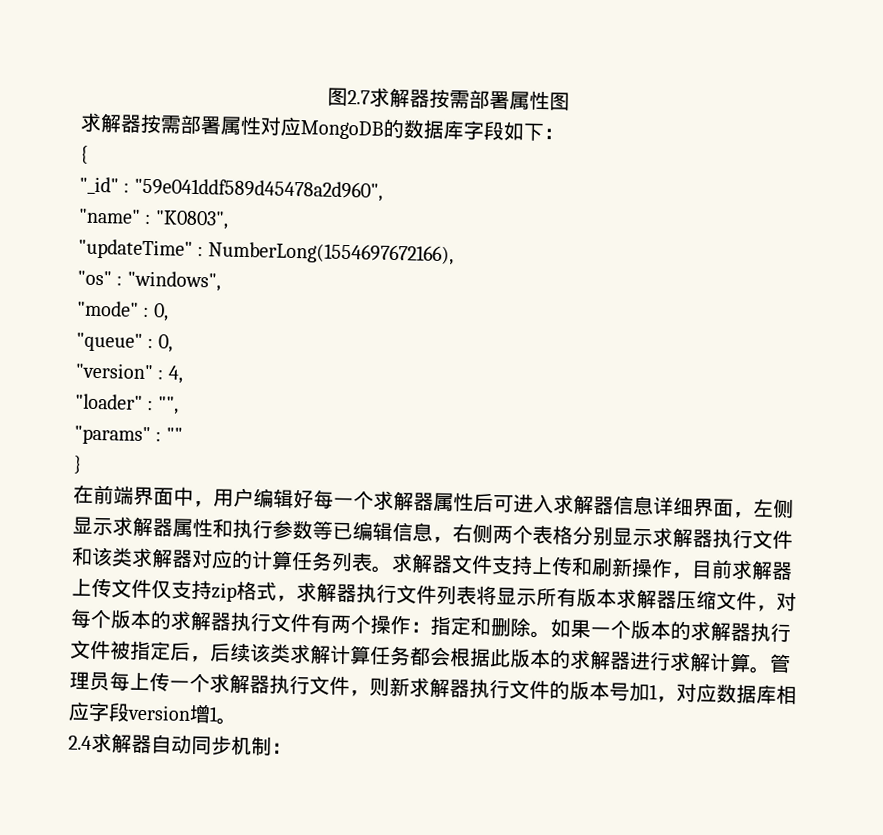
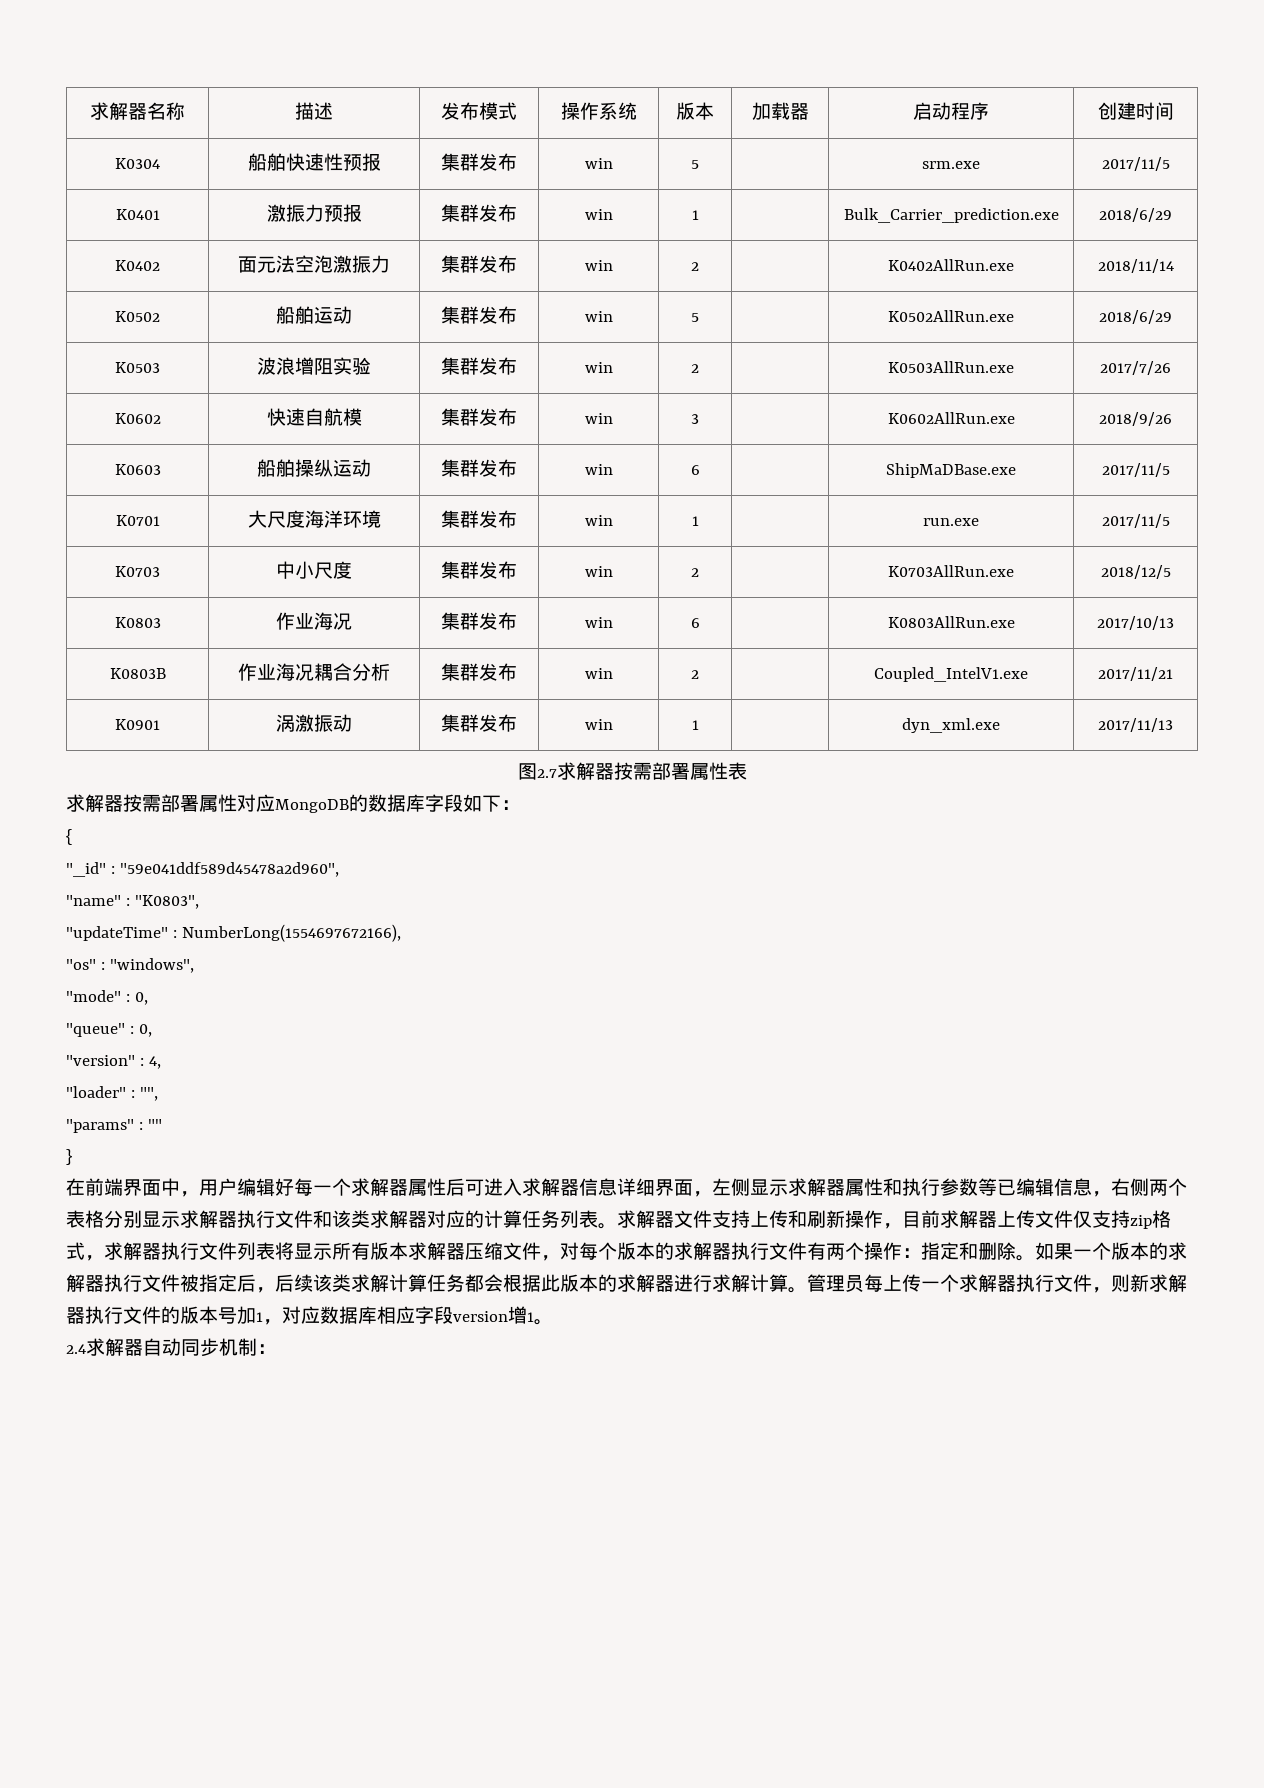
(326, 97) none -> [90,102,185,120] [295,102,333,120] [441,102,517,120] [560,102,637,120] [676,102,714,120] [751,102,809,120] [912,102,989,120] [1097,102,1174,120] [115,158,160,169] [247,153,381,171] [441,153,517,171] [584,158,613,169] [691,160,699,169] [921,161,980,169] [1101,157,1170,171] [115,209,160,220] [266,204,362,222] [441,204,517,222] [584,209,613,220] [691,210,699,220] [843,208,1059,223] [1099,208,1172,222] [115,260,160,271] [238,255,390,273] [441,255,517,273] [584,260,613,271] [691,262,699,271] [887,259,1014,271] [1097,259,1174,273] [115,311,160,322] [276,306,352,324] [441,306,517,324] [584,311,613,322] [691,313,699,322] [887,310,1014,322] [1099,310,1172,324] [115,362,160,373] [257,357,371,375] [441,357,517,375] [584,362,613,373] [691,364,699,373] [887,361,1014,373] [1100,361,1171,375] [114,413,161,424] [266,408,362,426] [441,408,517,426] [584,413,613,424] [691,414,699,424] [887,412,1015,424] [1099,412,1172,426] [114,464,161,475] [257,459,371,477] [441,459,517,477] [584,464,613,475] [690,465,700,475] [885,463,1016,478] [1101,463,1170,477] [115,515,160,526] [247,510,381,528] [441,510,517,528] [584,515,613,526] [691,516,699,526] [922,518,979,526] [1101,514,1170,528] [115,566,160,577] [276,561,352,579] [441,561,517,579] [584,566,613,577] [691,568,699,577] [887,565,1014,577] [1100,565,1171,579] [114,617,161,628] [276,612,352,630] [441,612,517,630] [584,617,613,628] [690,618,700,628] [887,616,1015,628] [1097,616,1174,630] [109,668,166,679] [238,663,390,681] [441,663,517,681] [584,668,613,679] [691,670,699,679] [873,667,1028,682] [1098,667,1173,681] [115,719,160,730] [276,714,352,732] [441,714,517,732] [584,719,613,730] [691,720,699,730] [901,718,1000,733] [1098,718,1173,732] 求解器名称 | 描述 | 发布模式 | 操作系统 | 版本 | 加载器 | 启动程序 | 创建时间 // K0304 | 船舶快速性预报 | 集群发布 | win | 5 | | srm.exe | 2017/11/5 // K0401 | 激振力预报 | 集群发布 | win | 1 | | Bulk_Carrier_prediction.exe | 2018/6/29 // K0402 | 面元法空泡激振力 | 集群发布 | win | 2 | | K0402AllRun.exe | 2018/11/14 // K0502 | 船舶运动 | 集群发布 | win | 5 | | K0502AllRun.exe | 2018/6/29 // K0503 | 波浪增阻实验 | 集群发布 | win | 2 | | K0503AllRun.exe | 2017/7/26 // K0602 | 快速自航模 | 集群发布 | win | 3 | | K0602AllRun.exe | 2018/9/26 // K0603 | 船舶操纵运动 | 集群发布 | win | 6 | | ShipMaDBase.exe | 2017/11/5 // K0701 | 大尺度海洋环境 | 集群发布 | win | 1 | | run.exe | 2017/11/5 // K0703 | 中小尺度 | 集群发布 | win | 2 | | K0703AllRun.exe | 2018/12/5 // K0803 | 作业海况 | 集群发布 | win | 6 | | K0803AllRun.exe | 2017/10/13 // K0803B | 作业海况耦合分析 | 集群发布 | win | 2 | | Coupled_IntelV1.exe | 2017/11/21 // K0901 | 涡激振动 | 集群发布 | win | 1 | | dyn_xml.exe | 2017/11/13 //
[548,92,570,111] 图 -> [727,762,747,780] 表

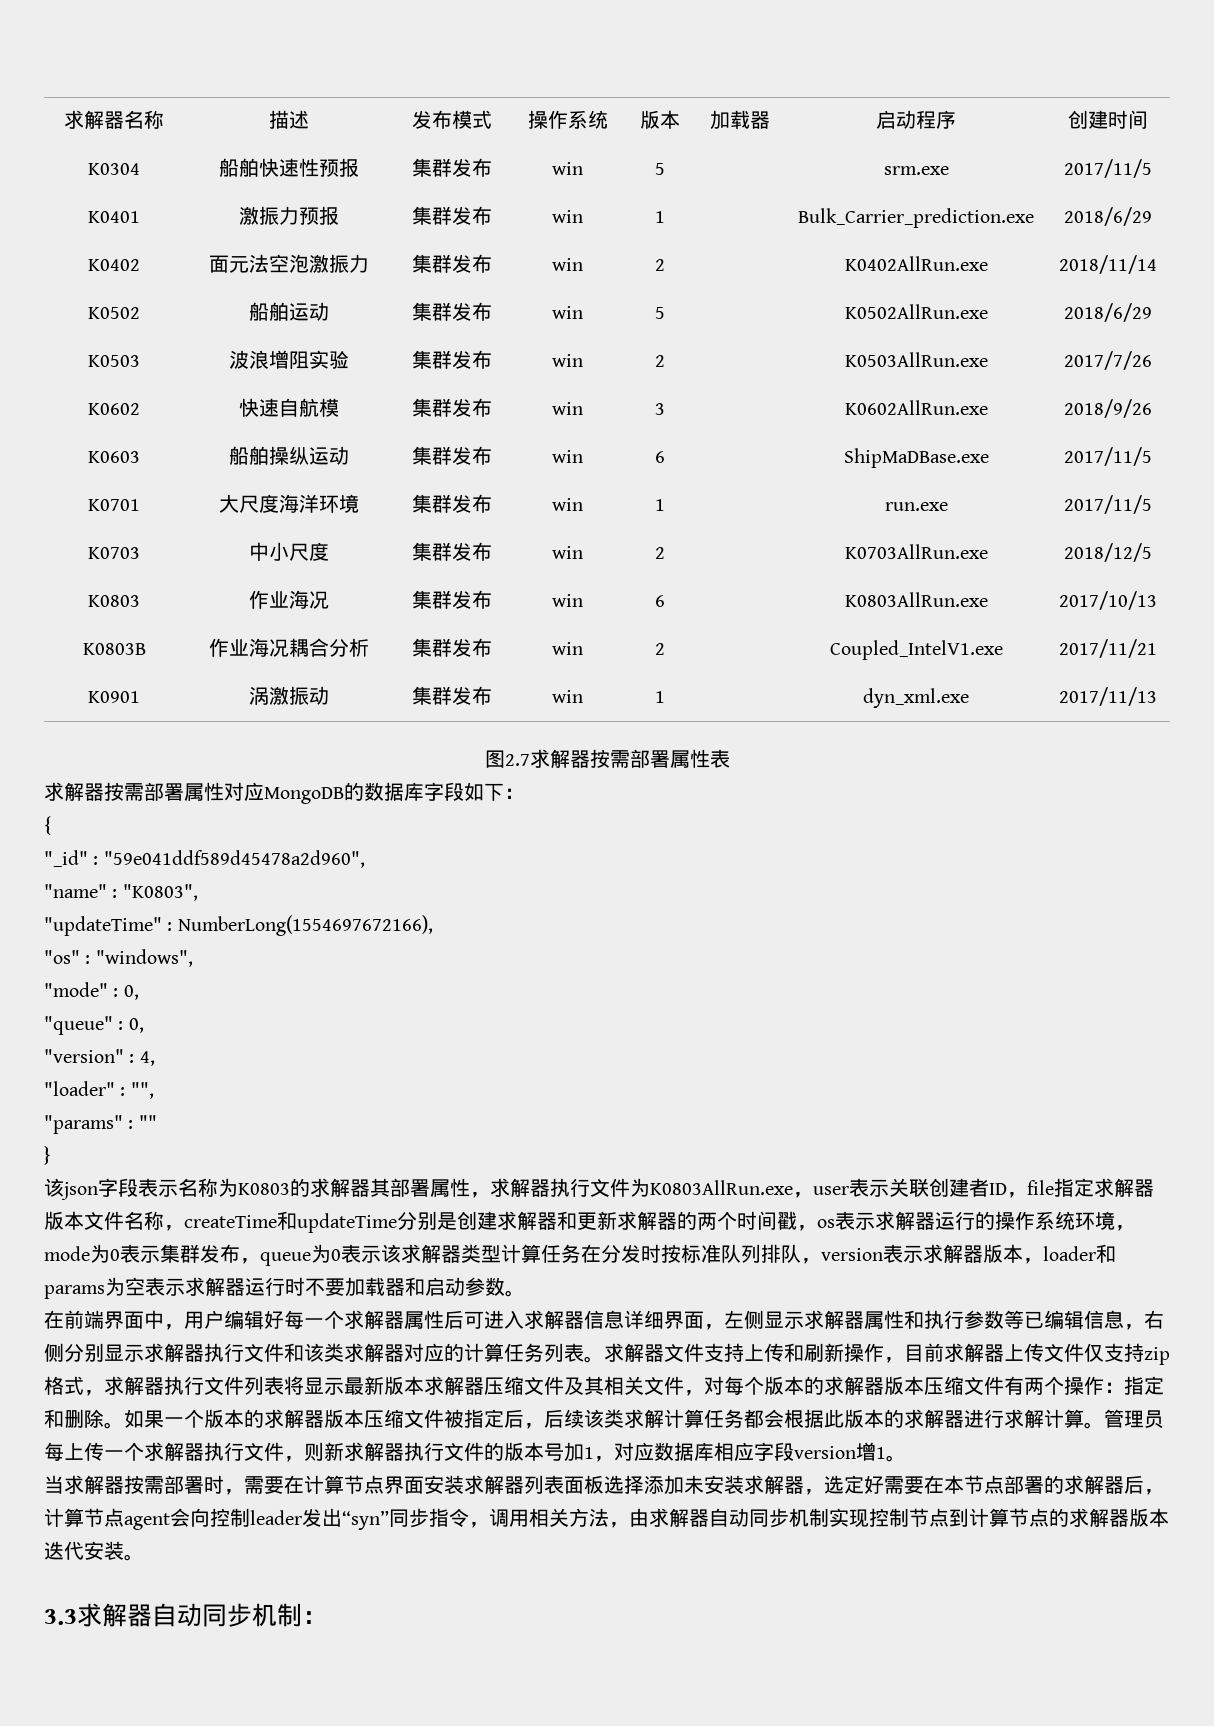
(72, 1157) none -> [44,1178,1154,1200] [44,1211,1135,1233] [44,1244,1116,1266] [44,1277,525,1299] // 该json字段表示名称为K0803的求解器其部署属性，求解器执行文件为K0803AllRun.exe，user表示关联创建者ID，file指定求解器版本文件名称，createTime和updateTime分别是创建求解器和更新求解器的两个时间戳，os表示求解器运行的操作系统环境，mode为0表示集群发布，queue为0表示该求解器类型计算任务在分发时按标准队列排队，version表示求解器版本，loader和params为空表示求解器运行时不要加载器和启动参数。
[1149,1178,1187,1196] [66,1210,104,1228] 两个表格 -> (64, 1352) none
[332,1242,370,1260] 所有 -> [344,1376,384,1395] 最新
(541, 1251) none -> [564,1376,684,1395] 及其相关文件
[731,1242,769,1260] 执行 -> [884,1376,964,1395] 版本压缩
[104,1274,142,1292] 执行 -> [324,1409,404,1428] 版本压缩
[66,1344,86,1354] 2.4 -> [44,1475,1164,1495] [44,1508,1169,1530] [44,1541,144,1561] [44,1609,77,1625] 当求解器按需部署时，需要在计算节点界面安装求解器列表面板选择添加未安装求解器，选定好需要在本节点部署的求解器后，计算节点agent会向控制leader发出“syn”同步指令，调用相关方法，由求解器自动同步机制实现控制节点到计算节点的求解器版本迭代安装。 // 3.3

